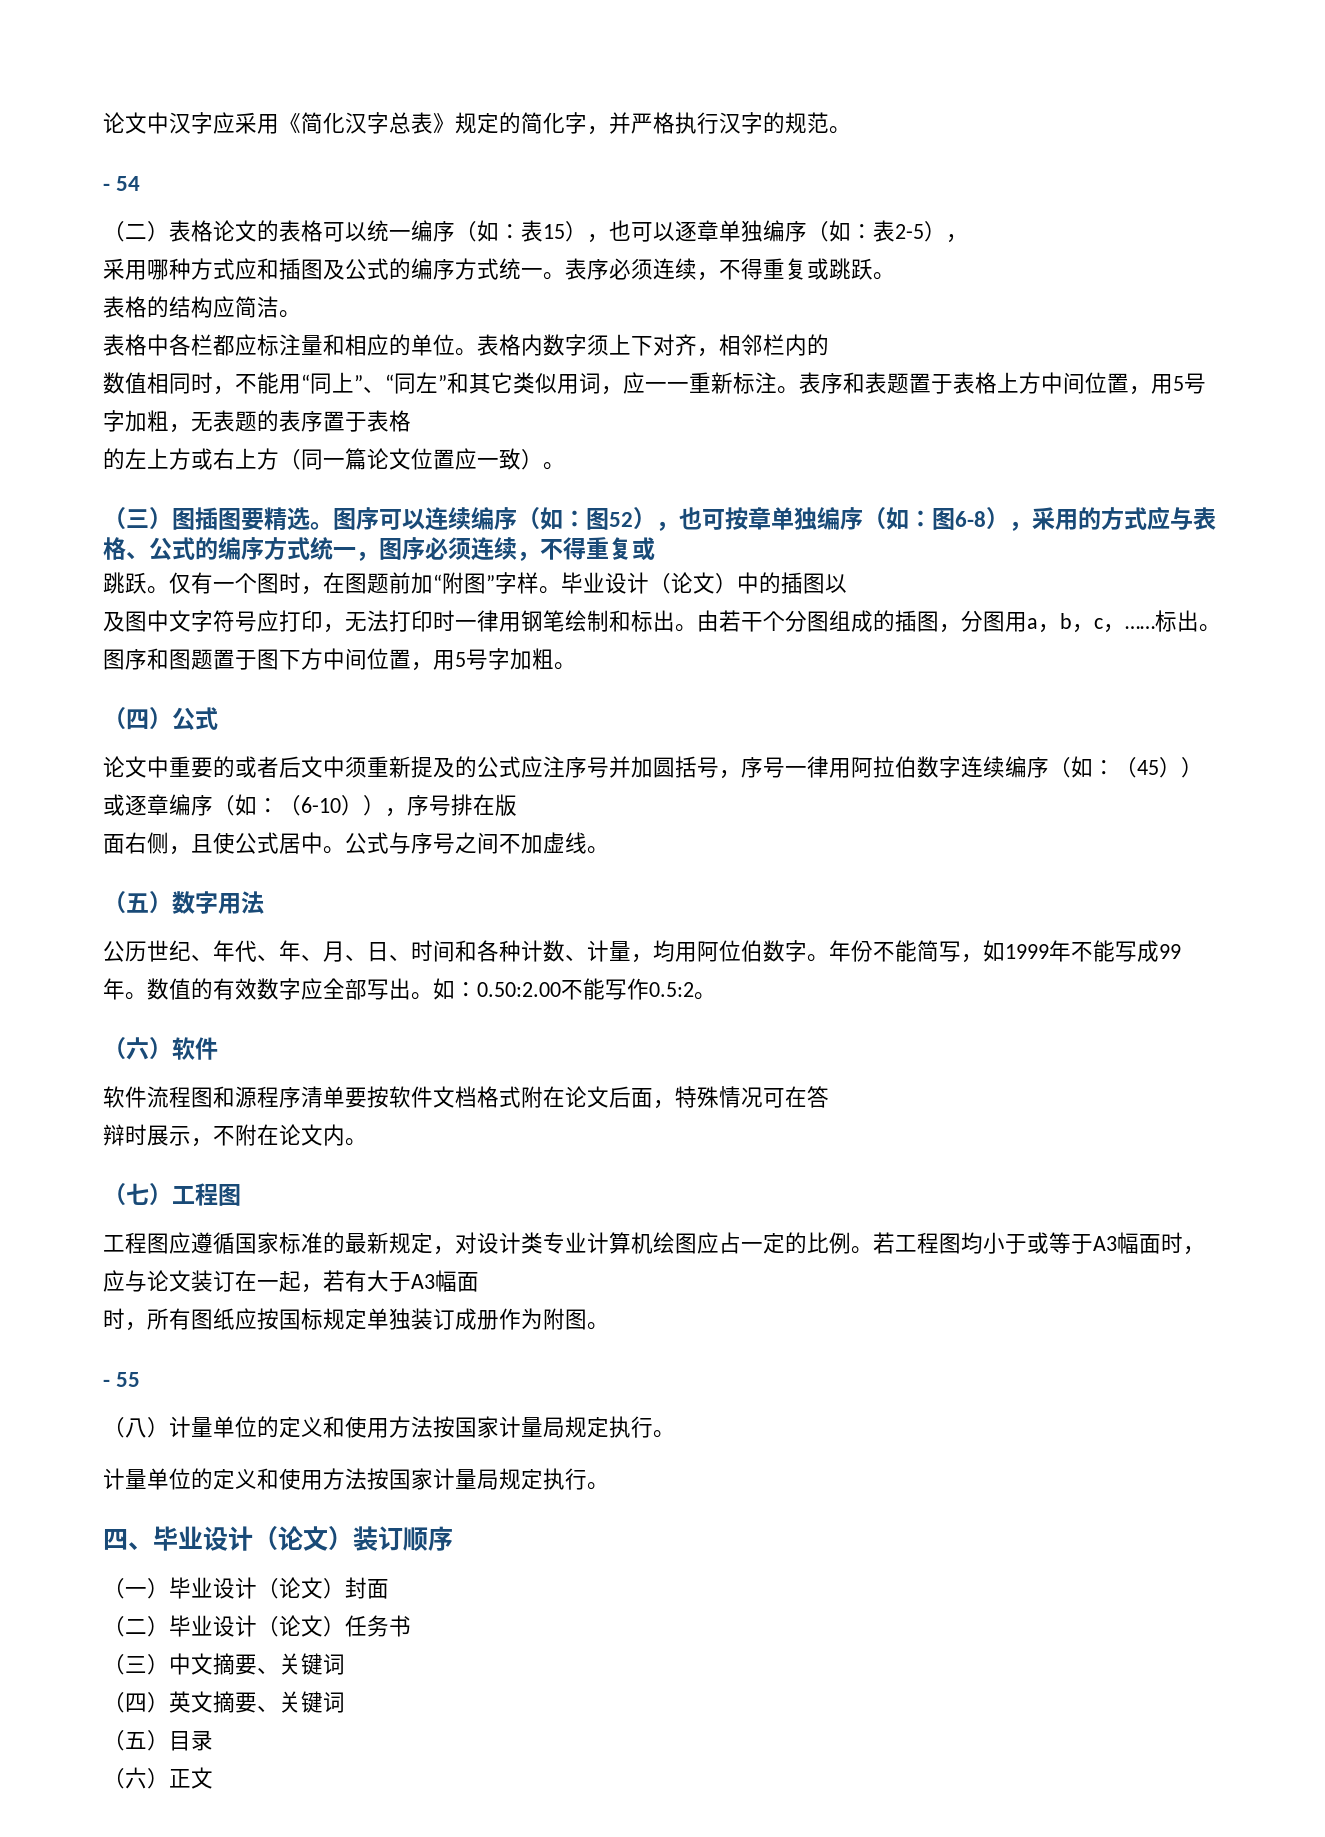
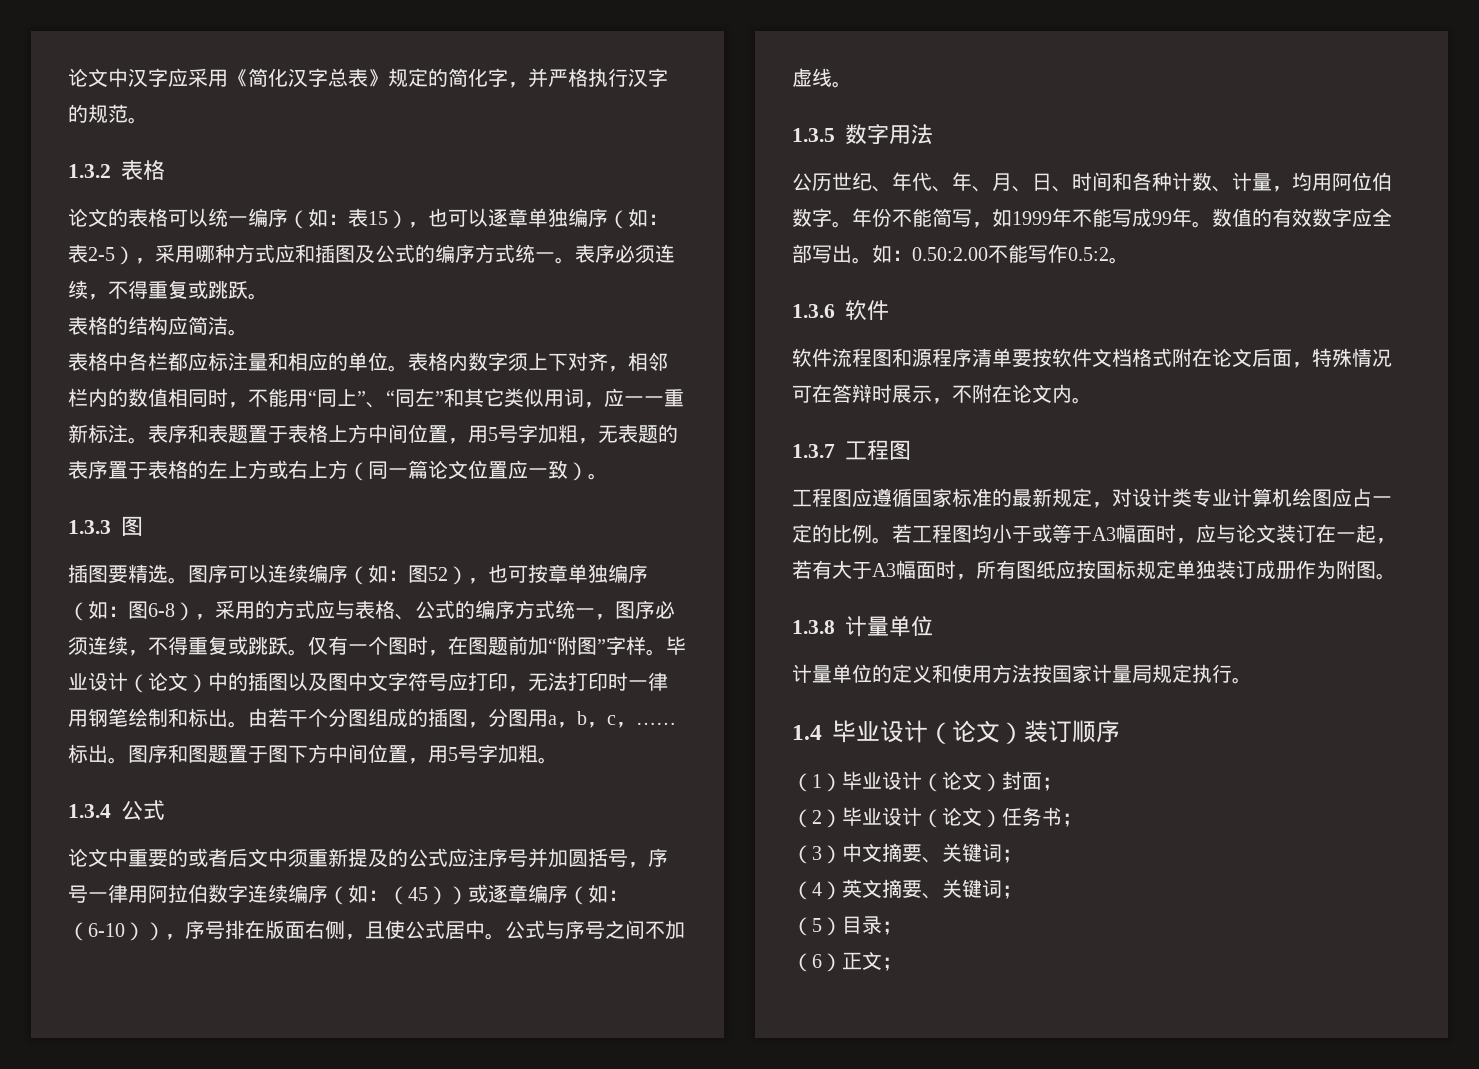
[103,176,141,191] [103,220,213,242] - 54 // （二）表格 -> [68,160,165,180] 1.3.2表格 //
(968, 238) // -> (155, 261) none
(829, 345) // -> (128, 397) none
(411, 421) // -> (188, 469) none
[103,507,195,530] （三）图 -> [68,516,143,536] 1.3.3图 //
(655, 549) // -> (248, 645) none
(847, 583) // -> (308, 681) none
[103,707,172,730] （四） -> [68,804,111,818] 1.3.4
(517, 805) // -> (285, 929) none
[103,891,172,914] （五） -> [792,128,835,142] 1.3.5
[103,1037,172,1060] （六） -> [792,304,835,318] 1.3.6
(829, 1097) // -> (852, 393) none
[103,1183,172,1206] （七） -> [792,444,835,458] 1.3.7
(479, 1282) // -> (936, 570) none
[103,1372,141,1387] [103,1416,675,1438] - 55 // （八）计量单位的定义和使用方法按国家计量局规定执行。 -> [792,616,933,637] 1.3.8计量单位
[103,1529,153,1550] 四、 -> [792,725,822,740] 1.4
[125,1587,147,1596] 一 -> [812,774,822,788] 1
[103,1616,147,1637] // （二 -> [1042,777,1062,791] [792,809,822,828] ； // （2
[103,1654,147,1675] // （三 -> [1062,813,1082,827] [792,845,822,864] ； // （3
[103,1692,147,1713] // （四 -> [1002,849,1022,863] [792,881,822,900] ； // （4
[103,1730,147,1751] // （五 -> [1002,885,1022,899] [792,917,822,936] ； // （5
[103,1767,213,1789] // （六）正文 -> [882,921,902,935] [792,951,902,972] ； // （6）正文；

